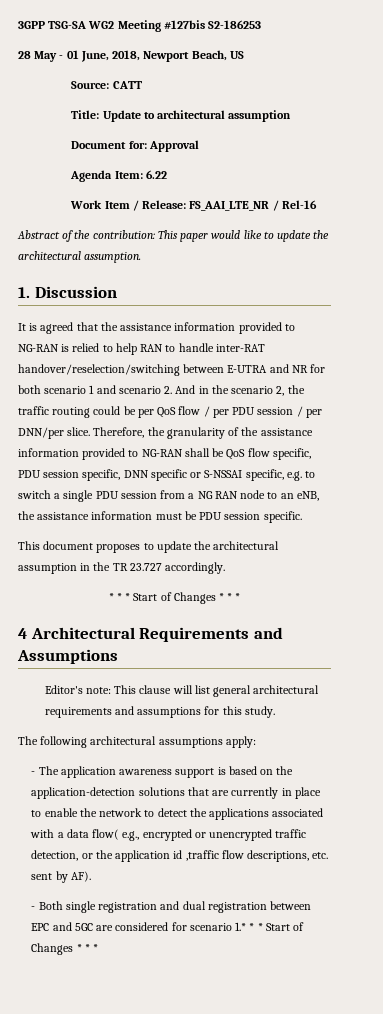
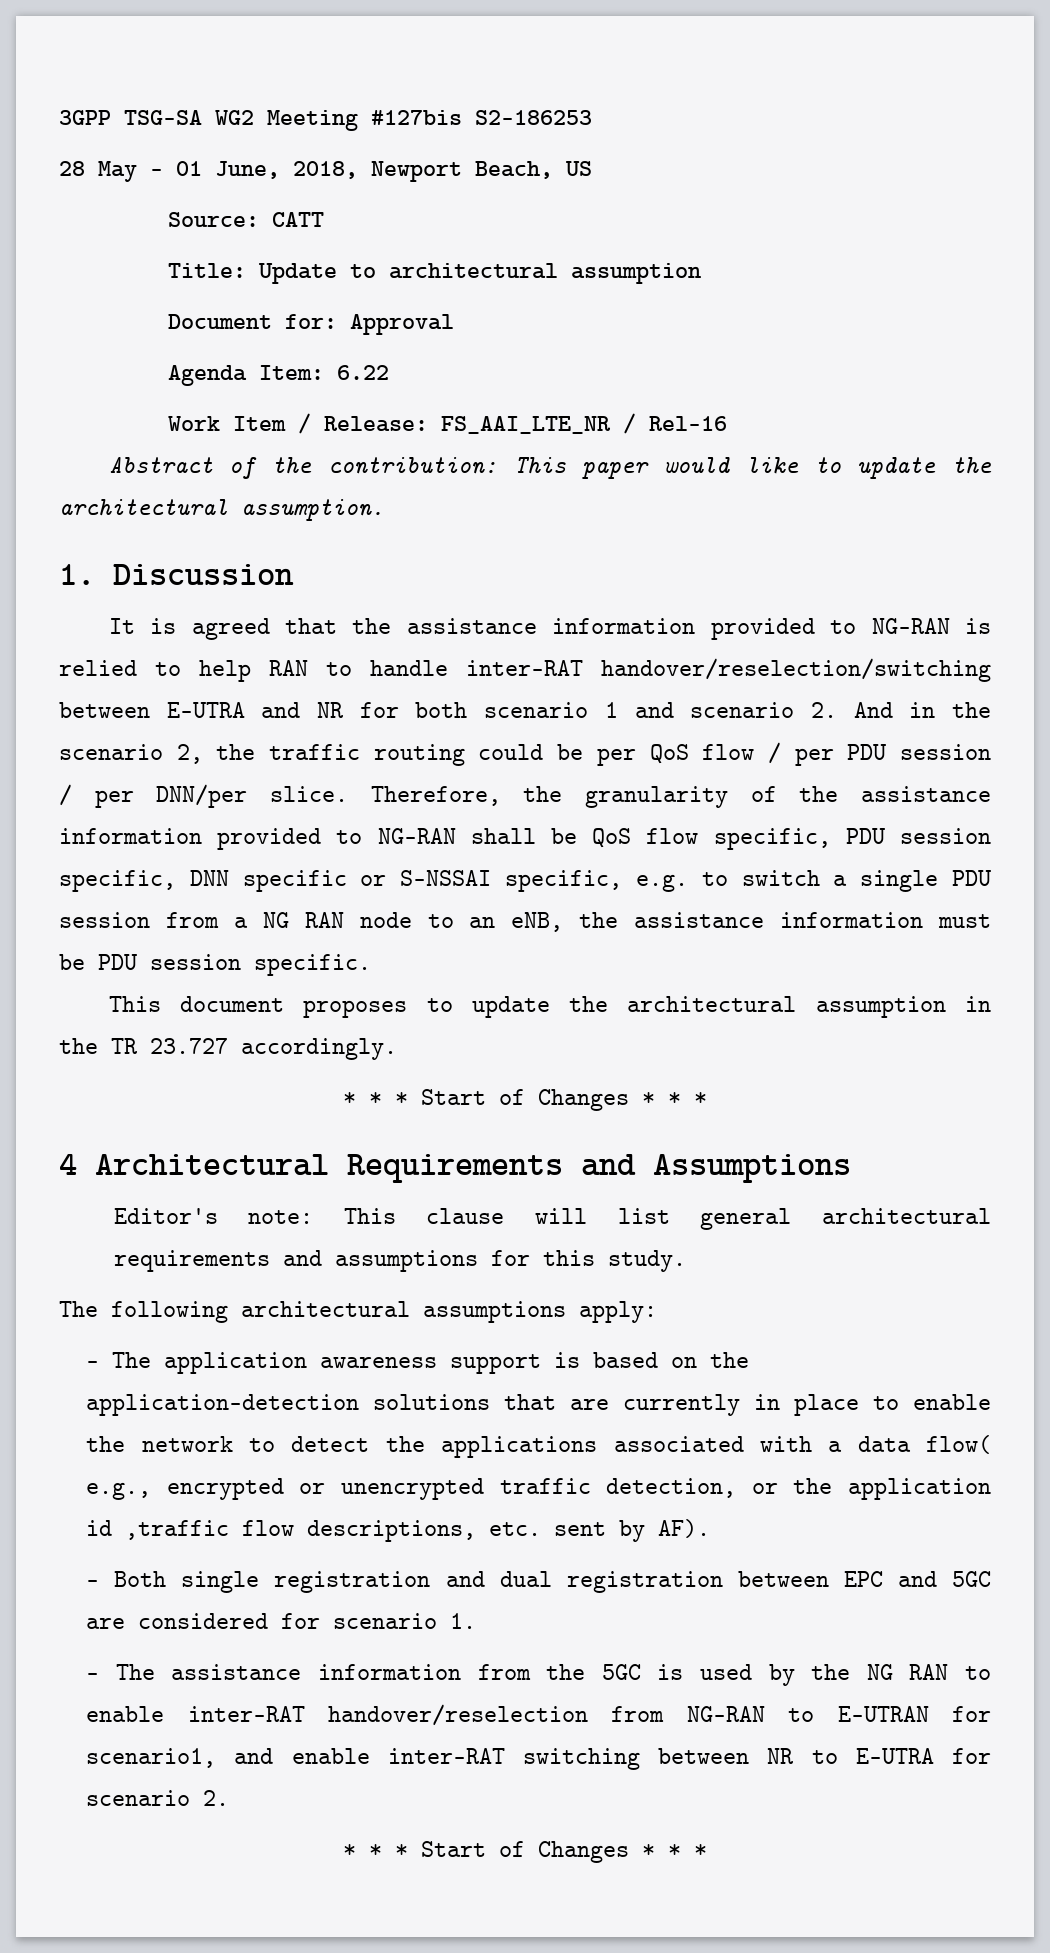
[235,922,247,931] 1.* -> [450,1613,477,1629] [86,1664,991,1686] [86,1704,992,1726] [86,1748,991,1770] [86,1790,230,1806] [343,1844,356,1857] 1. // - The assistance information from the 5GC is used by the NG RAN to enable inter-RAT handover/reselection from NG-RAN to E-UTRAN for scenario1, and enable inter-RAT switching between NR to E-UTRA for scenario 2. // *

